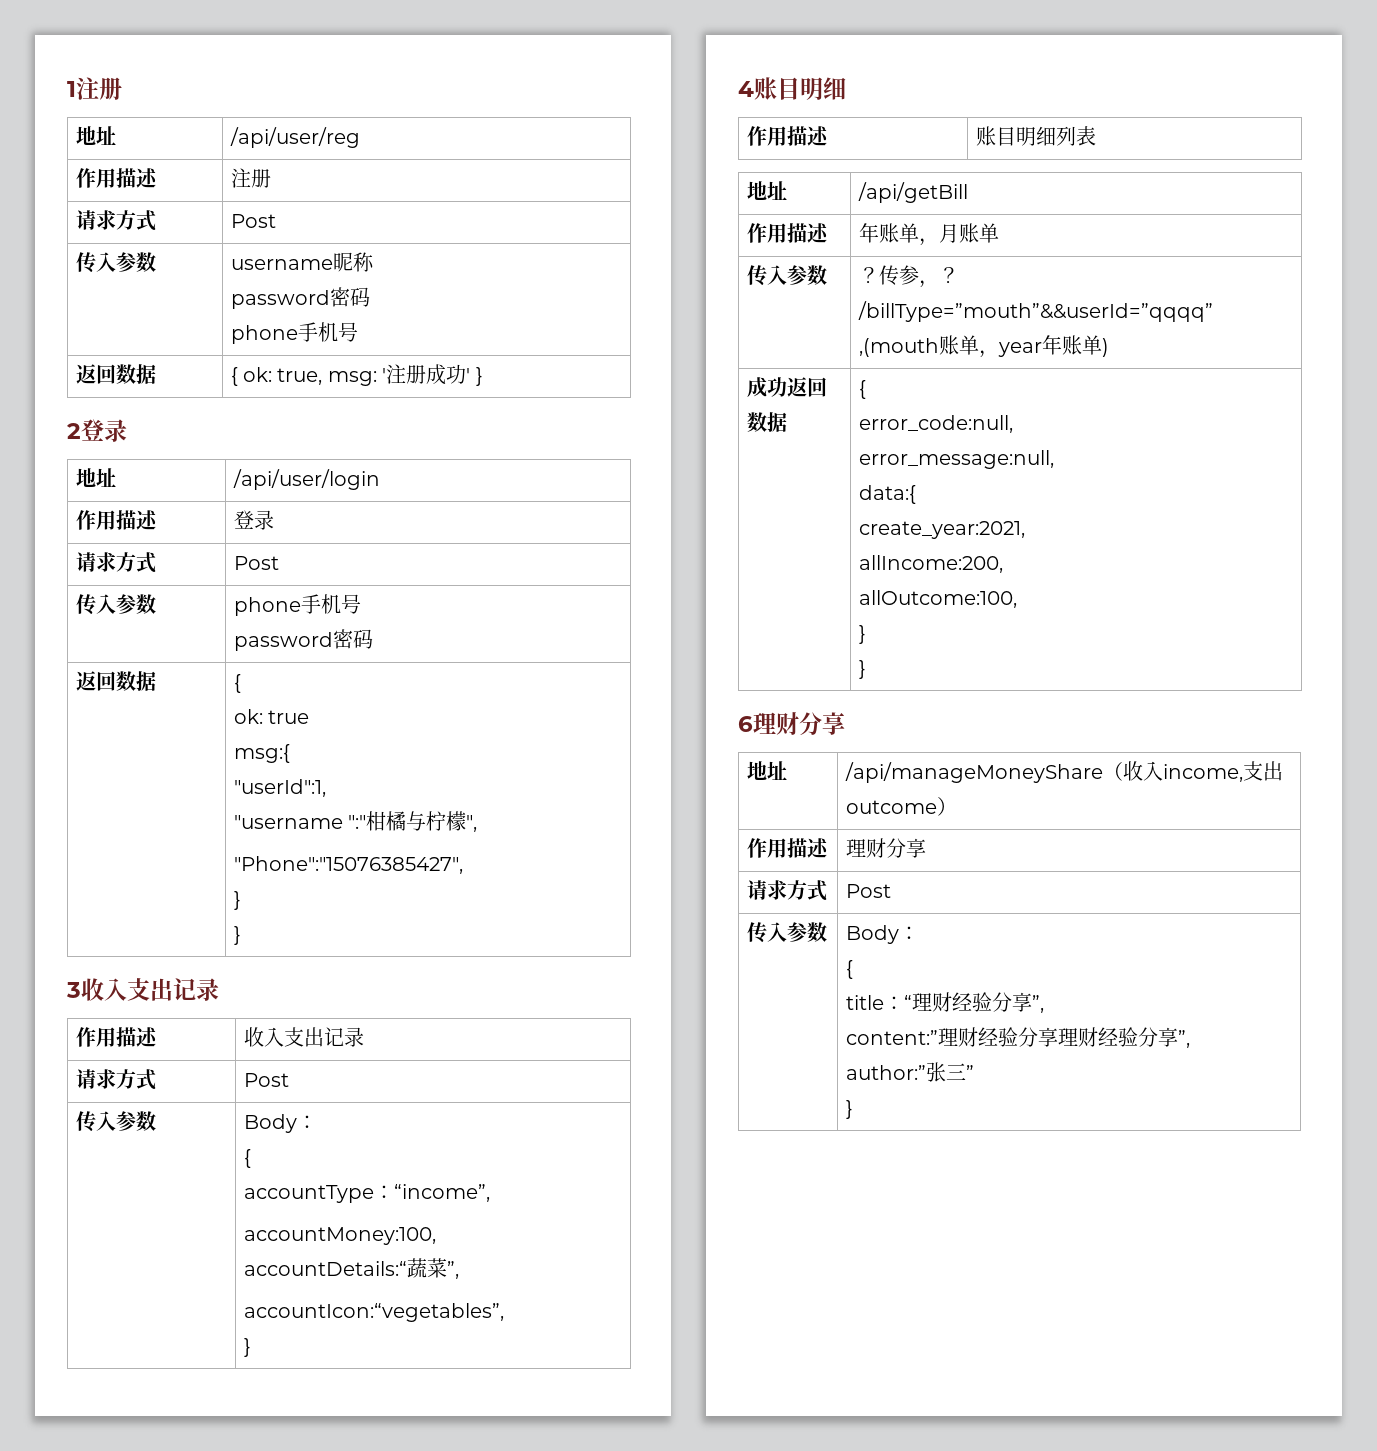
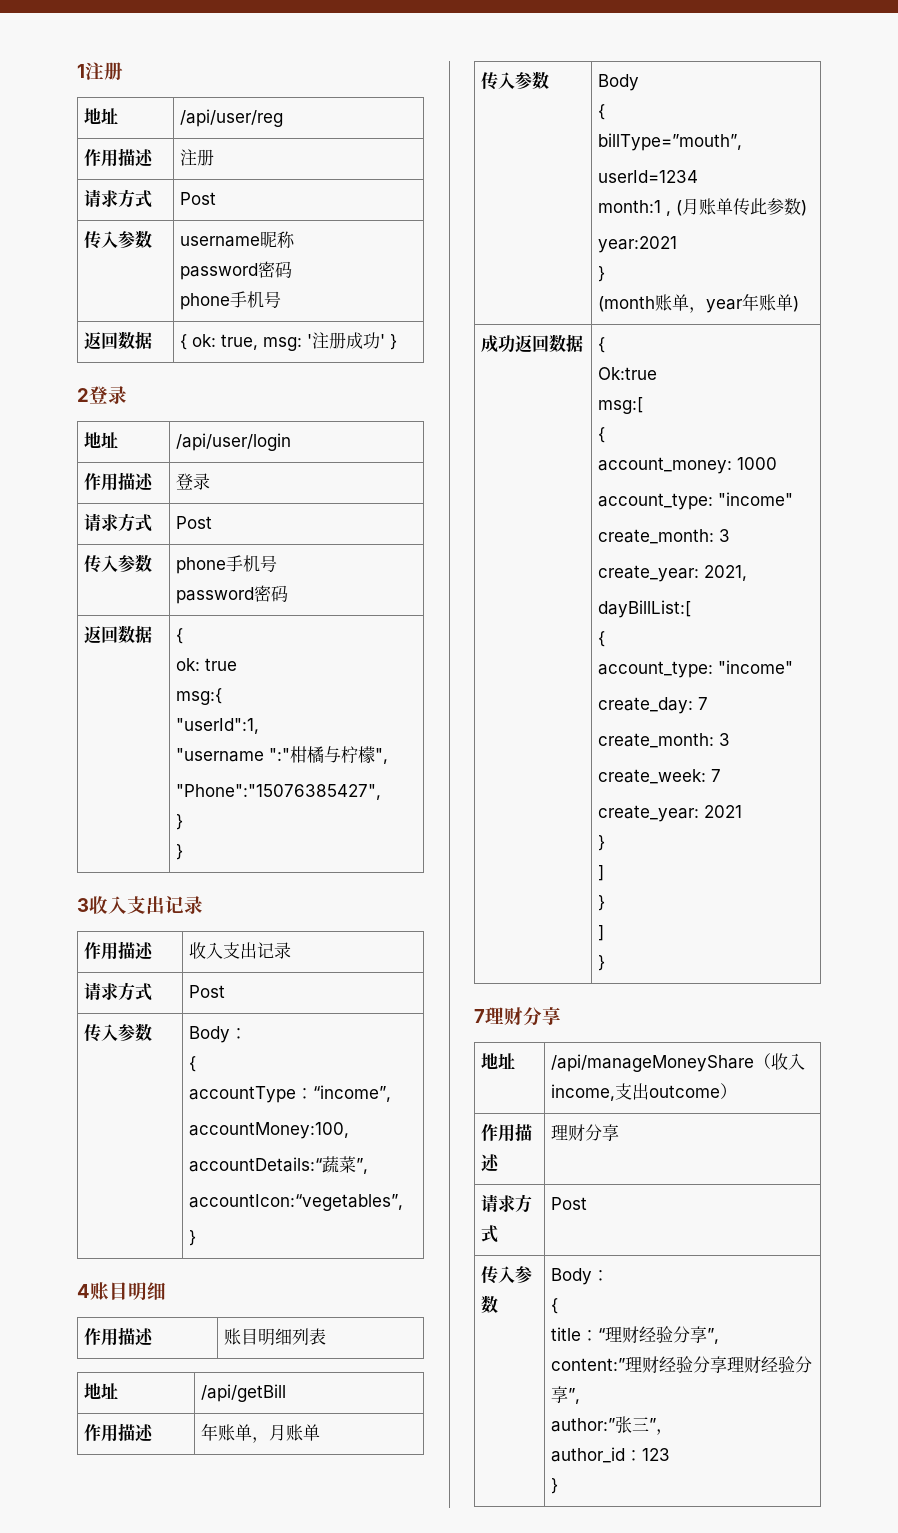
[858,265,959,288] [857,301,1213,322] [858,338,939,357] ？传参，？/billType=”mouth”&&userId=”qqqq” ,(mouth -> [598,74,640,91] [598,104,606,120] [598,133,743,151] [598,170,699,183] [598,198,808,216] [598,236,678,253] [598,266,606,282] [598,296,656,312] Body // { // billType=”mouth”, // userId=1234 // month:1 , (月账单传此参数) // year:2021 // } // (month
[858,415,1013,433] [858,450,1054,469] [858,485,916,504] [858,521,1025,539] [858,555,1003,573] [858,590,1017,608] [858,625,866,644] [858,660,866,679] [738,716,753,732] error_code:null, // error_message:null, // data:{ // create_year:2021, // allIncome:200, // allOutcome:100, // } // } // 6 -> [598,367,658,380] [598,397,644,414] [598,427,606,443] [598,457,778,474] [598,492,794,510] [598,529,731,544] [598,565,748,582] [598,600,692,618] [598,631,606,647] [598,660,794,678] [598,697,709,714] [598,733,731,748] [598,769,722,784] [598,805,743,822] [598,835,606,851] [598,865,605,881] [598,895,606,911] [598,925,605,941] [598,955,606,971] [474,1009,485,1023] Ok:true // msg:[ // { // account_money: 1000 // account_type: "income" // create_month: 3 // create_year: 2021, // dayBillList:[ // { // account_type: "income" // create_day: 7 // create_month: 3 // create_week: 7 // create_year: 2021 // } // ] // } // ] // } // 7
(974, 1072) none -> [656,1429,674,1435] [551,1447,671,1463] ， // author_id：123

